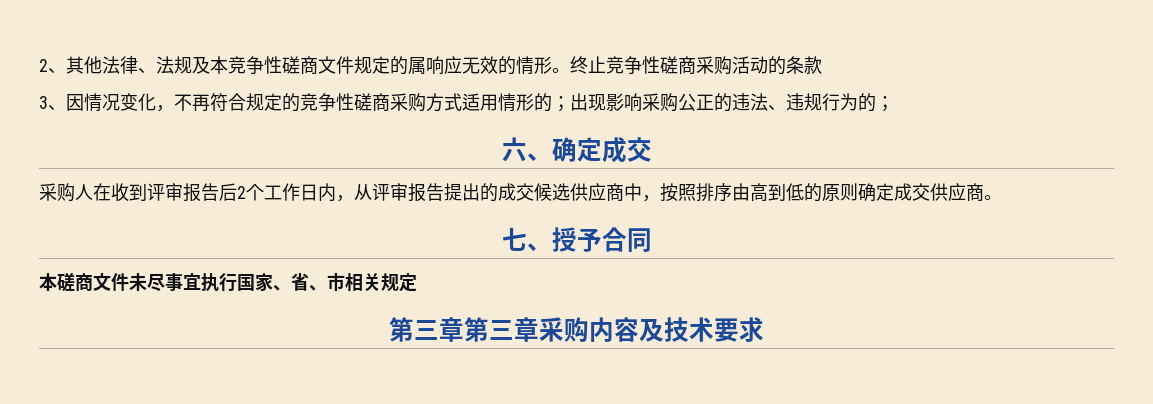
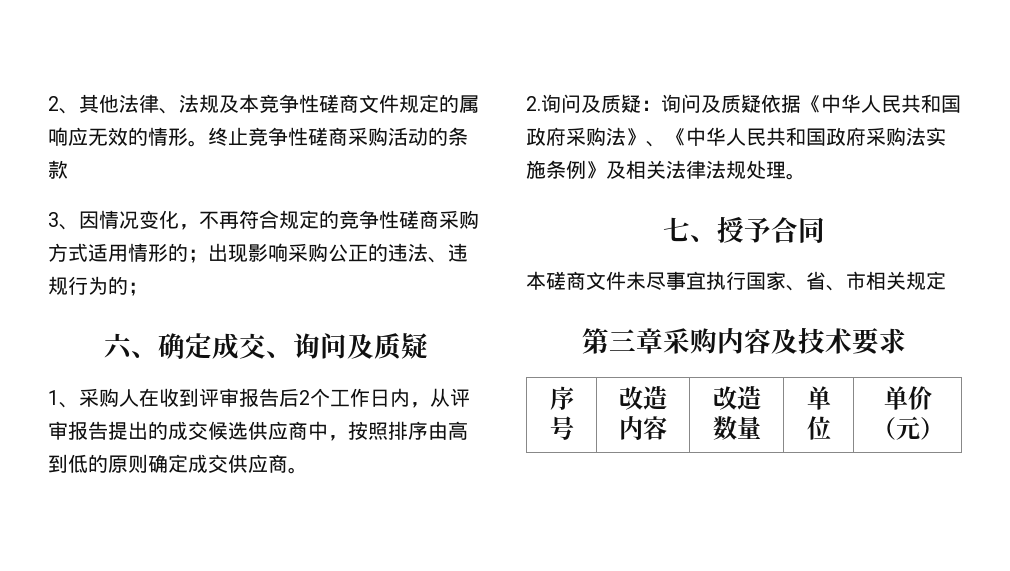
(652, 149) // -> [266,333,428,359] [48,390,79,408] 、询问及质疑 // 1、
(1002, 197) none -> [526,94,961,113] [526,127,946,147] [526,160,806,180] // 2.询问及质疑：询问及质疑依据《中华人民共和国政府采购法》、《中华人民共和国政府采购法实施条例》及相关法律法规处理。
[464,317,539,342] 第三章 -> (663, 341) none
(764, 330) none -> [549,386,574,410] [549,416,574,440] [619,386,667,410] [619,416,667,440] [712,386,761,410] [712,416,761,440] [806,386,831,410] [806,416,831,440] [883,386,932,410] [871,416,944,440] // 序号 | 改造内容 | 改造数量 | 单位 | 单价（元）

